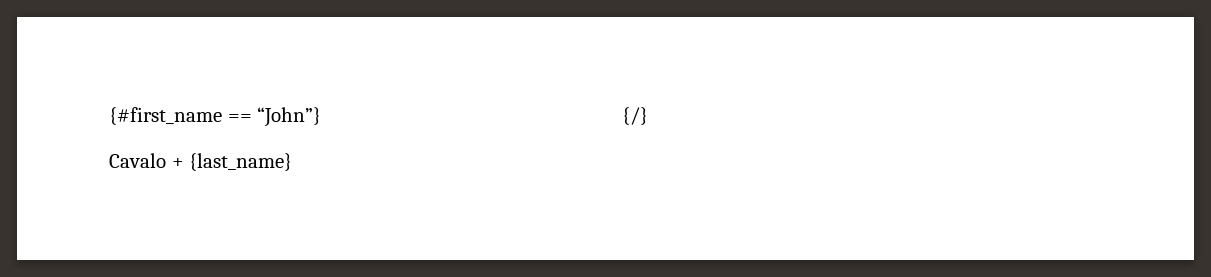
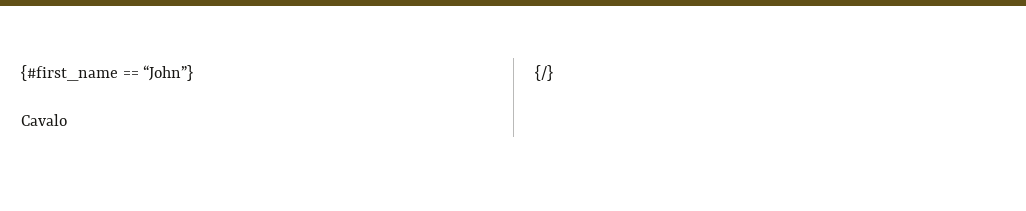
[171,153,293,171] + {last_name} -> (67, 120) none

